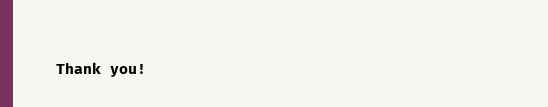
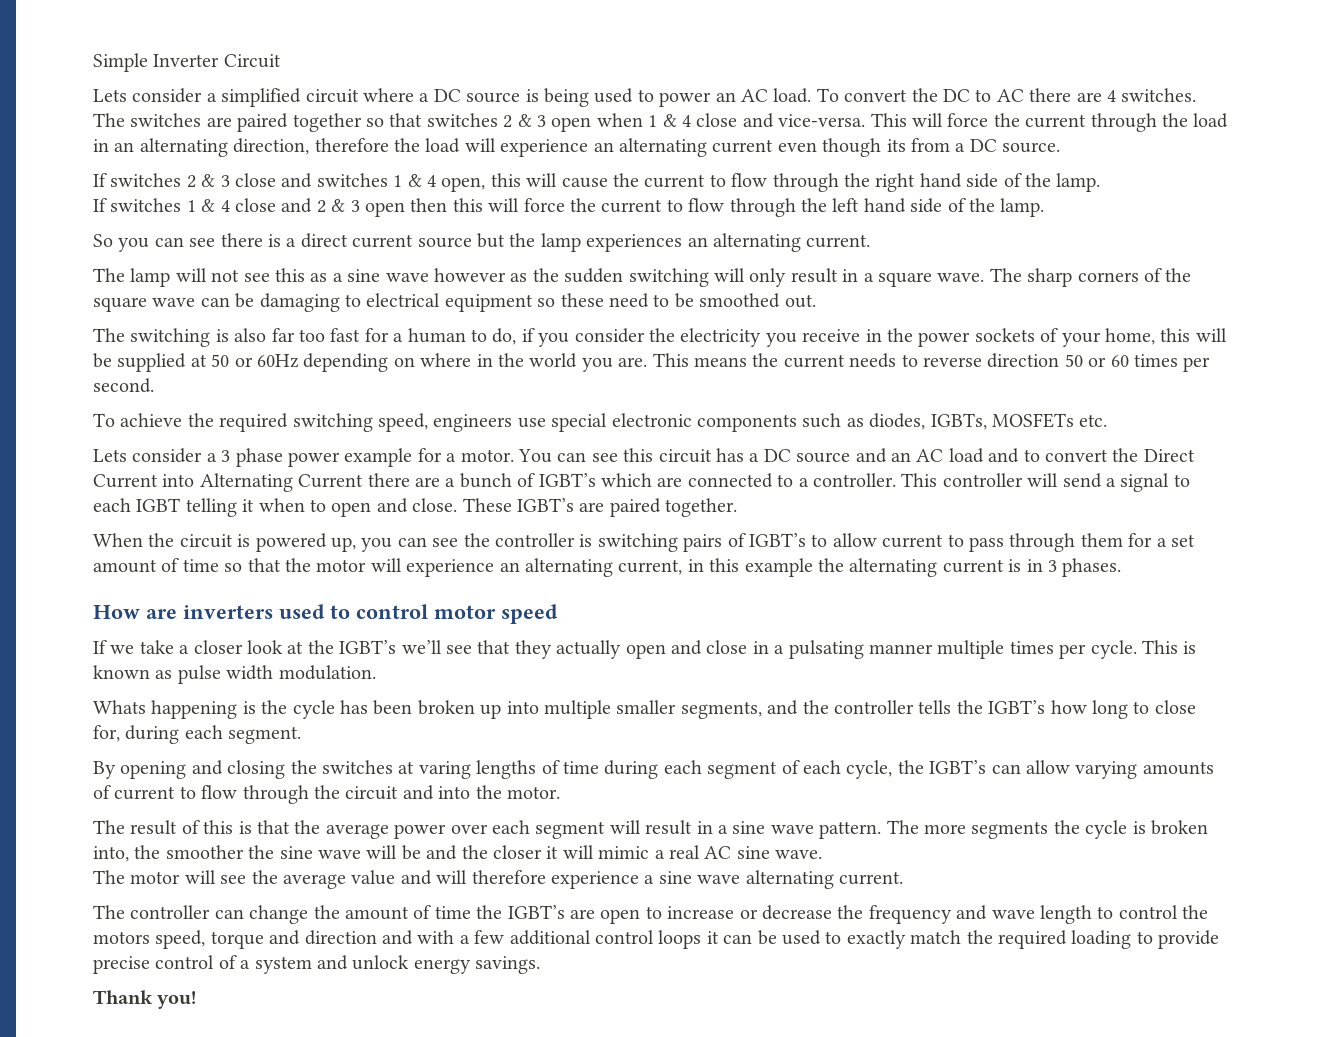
(56, 68) none -> [93,53,281,72] [93,88,1197,107] [93,113,1229,132] [93,138,1061,157] [93,173,1101,192] [93,198,1045,217] [93,233,871,252] [93,268,1192,287] [93,293,816,312] [93,328,1227,347] [93,353,1211,372] [93,378,154,393] [93,413,1108,432] [93,448,1195,467] [93,473,1190,492] [93,498,738,517] [93,533,1195,552] [93,558,1122,577] [93,604,558,624] [93,640,1197,659] [93,665,376,684] [93,700,1196,719] [93,725,302,744] [93,760,1214,779] [93,785,560,804] [93,820,1208,839] [93,845,823,862] [93,870,903,889] [93,905,1209,924] [93,930,1220,949] [93,955,541,974] Simple Inverter Circuit // Lets consider a simplified circuit where a DC source is being used to power an AC load. To convert the DC to AC there are 4 switches. The switches are paired together so that switches 2 & 3 open when 1 & 4 close and vice-versa. This will force the current through the load in an alternating direction, therefore the load will experience an alternating current even though its from a DC source. // If switches 2 & 3 close and switches 1 & 4 open, this will cause the current to flow through the right hand side of the lamp. // If switches 1 & 4 close and 2 & 3 open then this will force the current to flow through the left hand side of the lamp. // So you can see there is a direct current source but the lamp experiences an alternating current. // The lamp will not see this as a sine wave however as the sudden switching will only result in a square wave. The sharp corners of the square wave can be damaging to electrical equipment so these need to be smoothed out. // The switching is also far too fast for a human to do, if you consider the electricity you receive in the power sockets of your home, this will be supplied at 50 or 60Hz depending on where in the world you are. This means the current needs to reverse direction 50 or 60 times per second. // To achieve the required switching speed, engineers use special electronic components such as diodes, IGBTs, MOSFETs etc. // Lets consider a 3 phase power example for a motor. You can see this circuit has a DC source and an AC load and to convert the Direct Current into Alternating Current there are a bunch of IGBT’s which are connected to a controller. This controller will send a signal to each IGBT telling it when to open and close. These IGBT’s are paired together. // When the circuit is powered up, you can see the controller is switching pairs of IGBT’s to allow current to pass through them for a set amount of time so that the motor will experience an alternating current, in this example the alternating current is in 3 phases. // How are inverters used to control motor speed // If we take a closer look at the IGBT’s we’ll see that they actually open and close in a pulsating manner multiple times per cycle. This is known as pulse width modulation. // Whats happening is the cycle has been broken up into multiple smaller segments, and the controller tells the IGBT’s how long to close for, during each segment. // By opening and closing the switches at varing lengths of time during each segment of each cycle, the IGBT’s can allow varying amounts of current to flow through the circuit and into the motor. // The result of this is that the average power over each segment will result in a sine wave pattern. The more segments the cycle is broken into, the smoother the sine wave will be and the closer it will mimic a real AC sine wave. // The motor will see the average value and will therefore experience a sine wave alternating current. // The controller can change the amount of time the IGBT’s are open to increase or decrease the frequency and wave length to control the motors speed, torque and direction and with a few additional control loops it can be used to exactly match the required loading to provide precise control of a system and unlock energy savings. //

